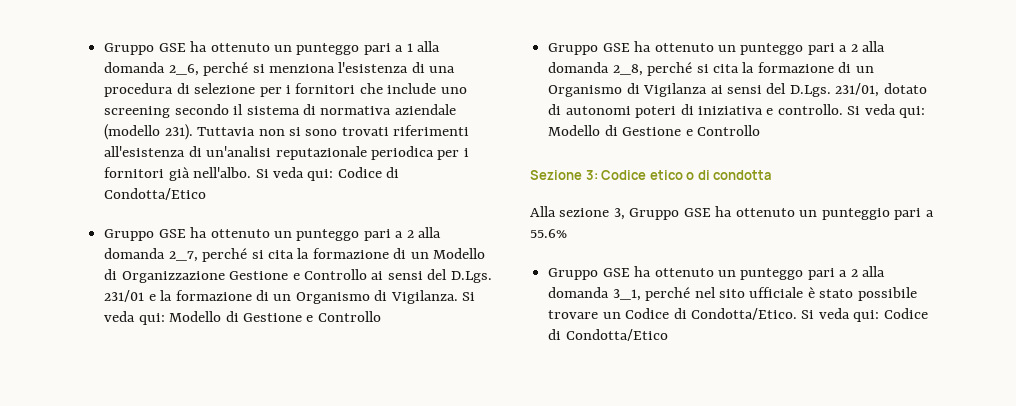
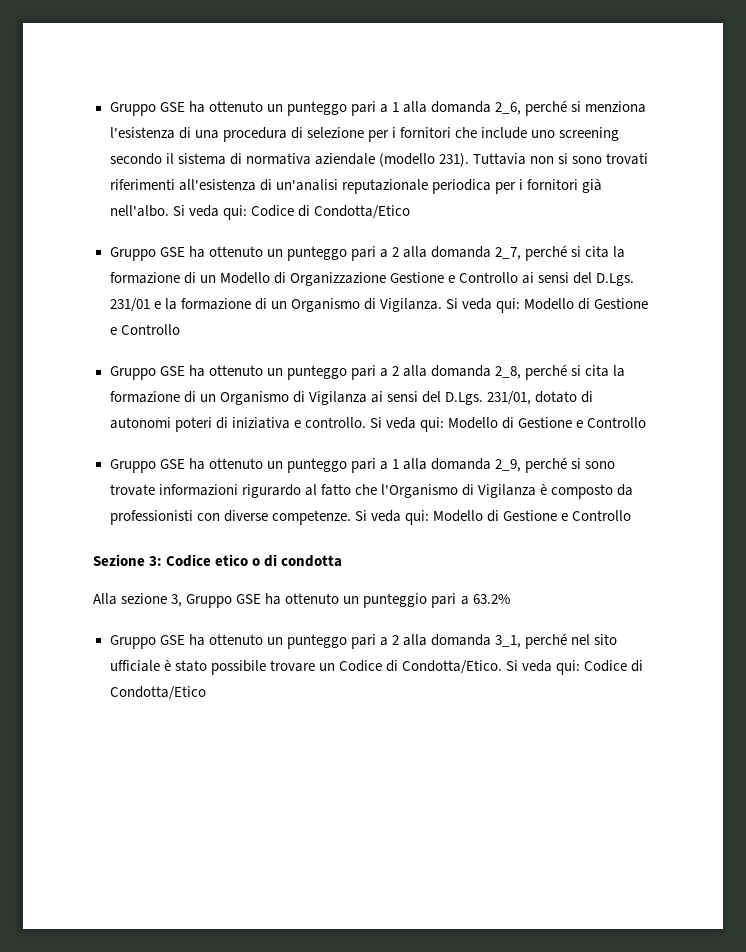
(760, 130) none -> [109,457,616,473] [109,483,634,499] [109,510,632,525] // Gruppo GSE ha ottenuto un punteggo pari a 1 alla domanda 2_9, perché si sono trovate informazioni rigurardo al fatto che l'Organismo di Vigilanza è composto da professionisti con diverse competenze. Si veda qui: Modello di Gestione e Controllo
[530,229,567,238] 55.6% -> [472,594,510,604] 63.2%

